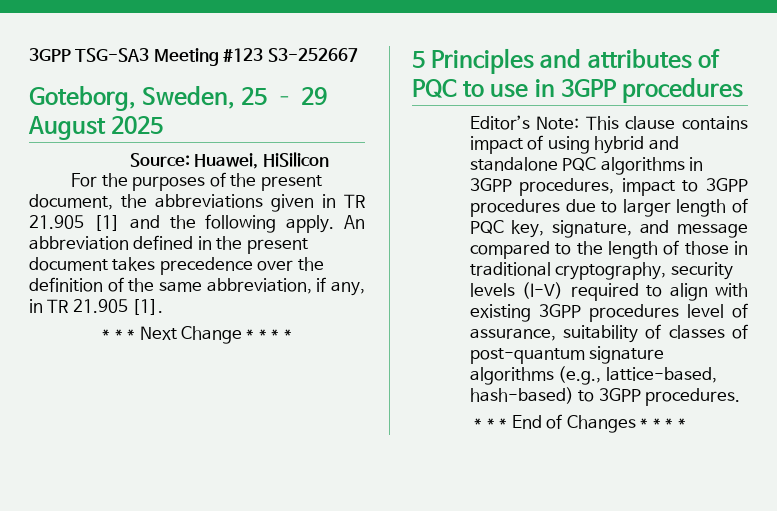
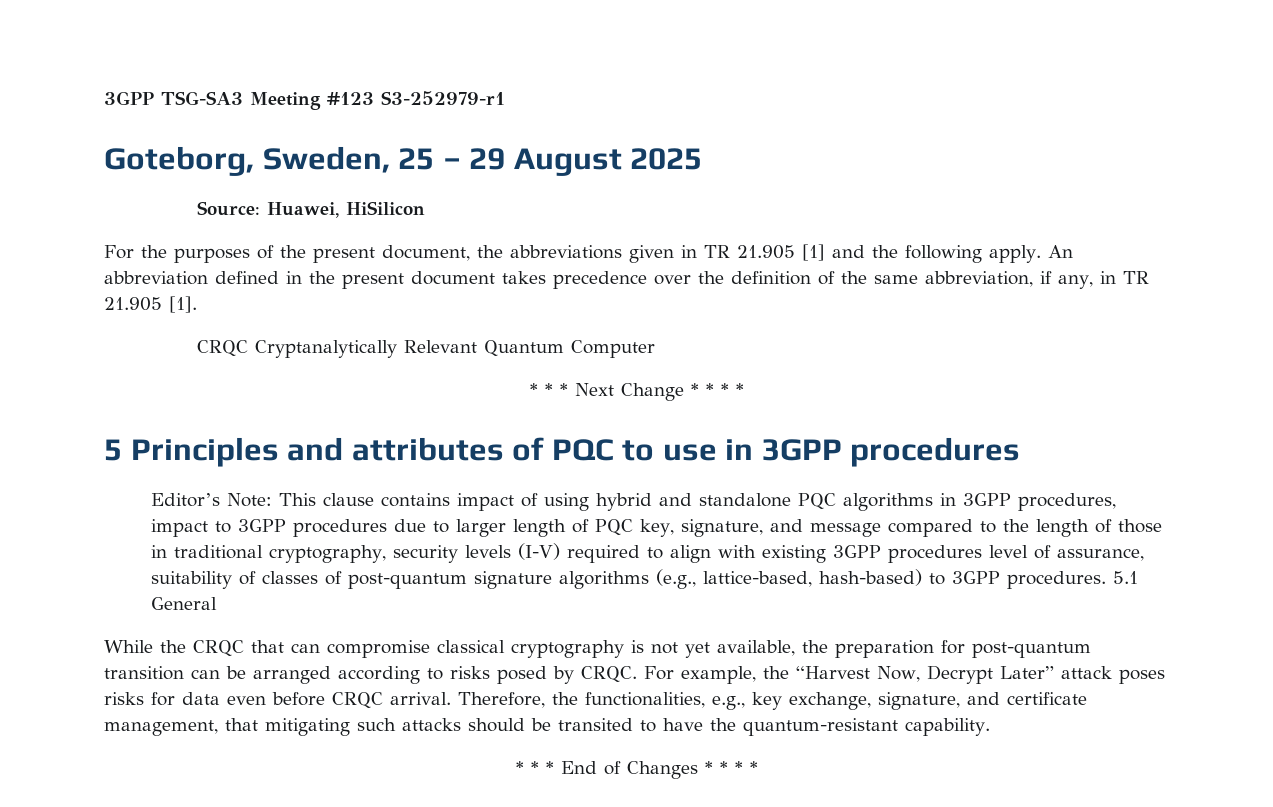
[267,48,358,62] S3-252667 -> [381,91,505,105] S3-252979-r1
(164, 307) none -> [197,340,656,358] // CRQC Cryptanalytically Relevant Quantum Computer
(741, 397) none -> [1112,571,1138,584] [150,597,217,610] [104,640,1091,658] [104,665,1165,684] [104,692,1087,710] [104,718,990,736] 5.1 General // While the CRQC that can compromise classical cryptography is not yet available, the preparation for post-quantum transition can be arranged according to risks posed by CRQC. For example, the “Harvest Now, Decrypt Later” attack poses risks for data even before CRQC arrival. Therefore, the functionalities, e.g., key exchange, signature, and certificate management, that mitigating such attacks should be transited to have the quantum-resistant capability.

